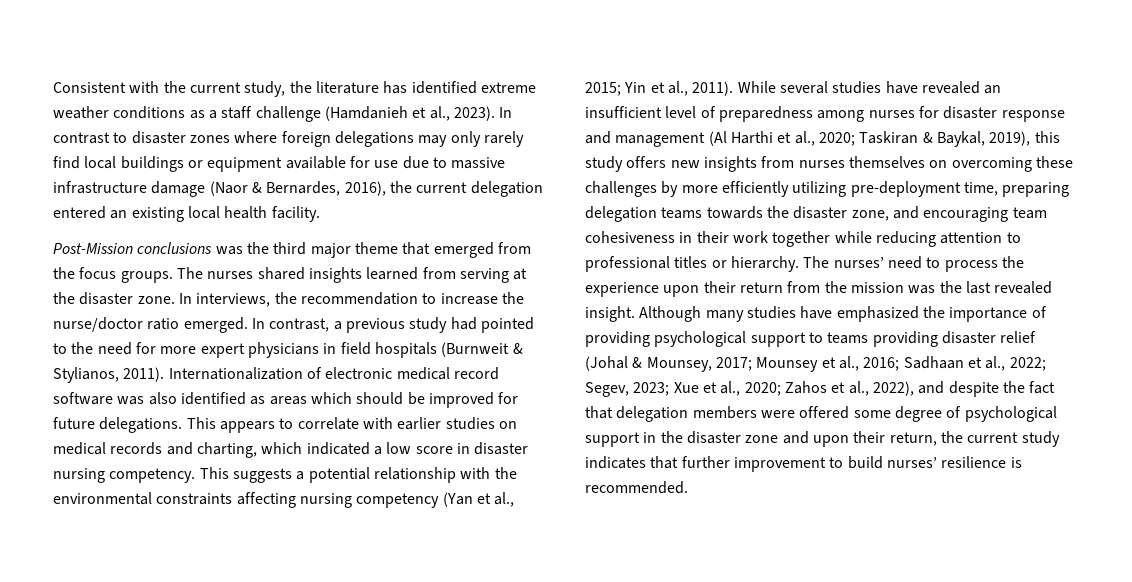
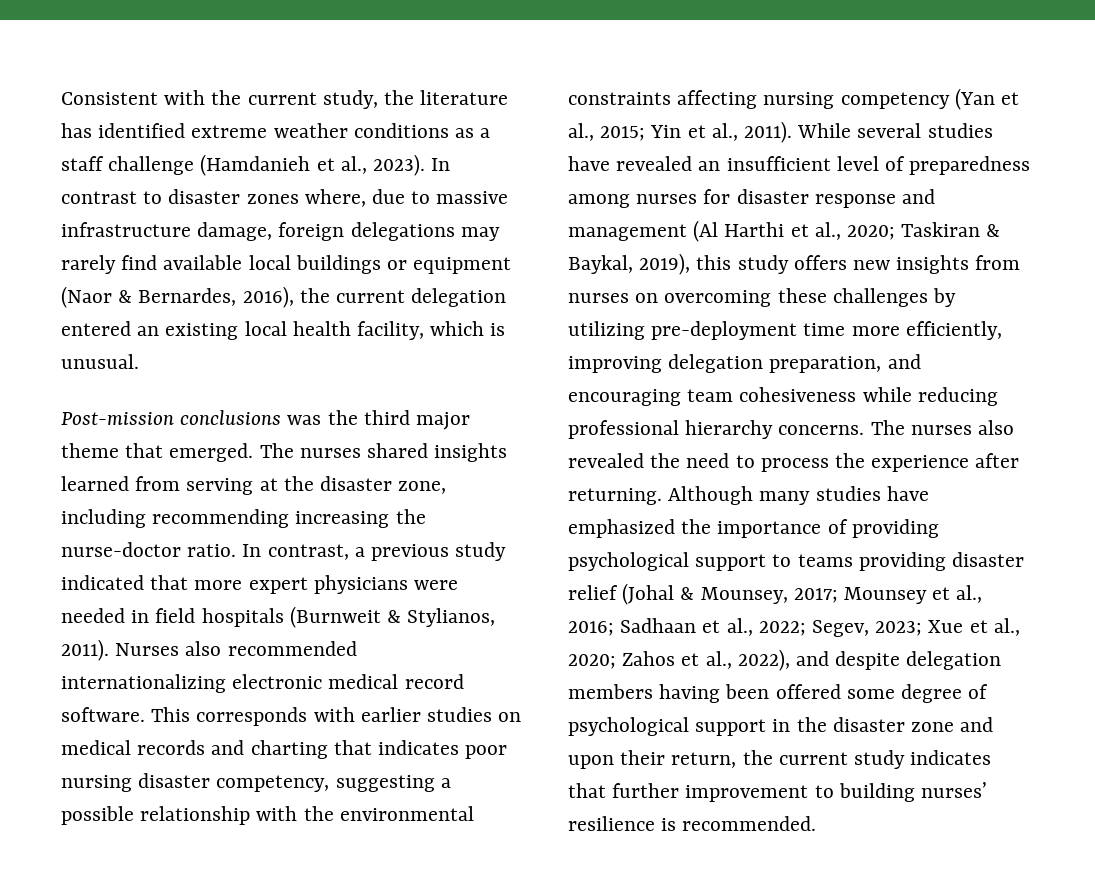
[234,131,278,143] where -> [304,189,509,207] [61,222,273,241] where, due to massive infrastructure damage,
[450,131,481,147] only -> (500, 234) none
(80, 162) none -> [163,255,243,270] available
[285,156,506,169] [53,181,206,197] available for use due to massive infrastructure damage -> (512, 265) none
[271,206,320,222] [53,243,133,254] facility. // Post-Mission -> [357,321,506,340] [61,354,139,369] [61,412,174,425] facility, which is unusual. // Post-mission
[433,242,531,258] [53,267,173,283] emerged from the focus groups. -> [169,443,254,462] emerged.
[137,292,524,307] [53,317,248,333] zone. In interviews, the recommendation to increase the nurse/doctor ratio emerged. -> [398,481,447,494] [61,509,426,528] [61,542,237,557] zone, including recommending increasing the nurse-doctor ratio.
[450,317,534,333] [53,342,156,355] had pointed to the need for -> [61,575,189,590] indicated that
(319, 350) none -> [414,580,459,590] [61,608,125,623] were needed
[168,367,499,380] [53,392,519,408] [53,417,359,433] Internationalization of electronic medical record software was also identified as areas which should be improved for future delegations. This appears to correlate -> [115,641,357,656] [61,674,464,693] [61,707,308,726] Nurses also recommended internationalizing electronic medical record software. This corresponds
[196,442,529,458] [53,467,370,483] charting, which indicated a low score in disaster nursing competency. This suggests a potential -> [250,740,508,759] [61,773,451,792] [61,806,134,825] charting that indicates poor nursing disaster competency, suggesting a possible
[848,156,925,168] themselves -> (629, 298) none
[681,181,1070,197] [585,206,1047,222] [585,231,1021,247] [585,256,884,272] more efficiently utilizing pre-deployment time, preparing delegation teams towards the disaster zone, and encouraging team cohesiveness in their work together while reducing attention to professional titles or hierarchy. The nurses’ -> [568,321,1002,340] [568,354,921,373] [568,387,998,406] [568,420,1015,439] [568,453,681,468] utilizing pre-deployment time more efficiently, improving delegation preparation, and encouraging team cohesiveness while reducing professional hierarchy concerns. The nurses also revealed the
[663,281,1053,297] [585,306,635,322] upon their return from the mission was the last revealed insight. -> [975,453,1020,468] [568,488,662,505] after returning.
[1002,381,1056,394] [585,406,795,422] the fact that delegation members were -> [906,651,1002,670] [568,684,770,703] delegation members having been
[847,456,883,469] build -> [838,783,915,802] building

